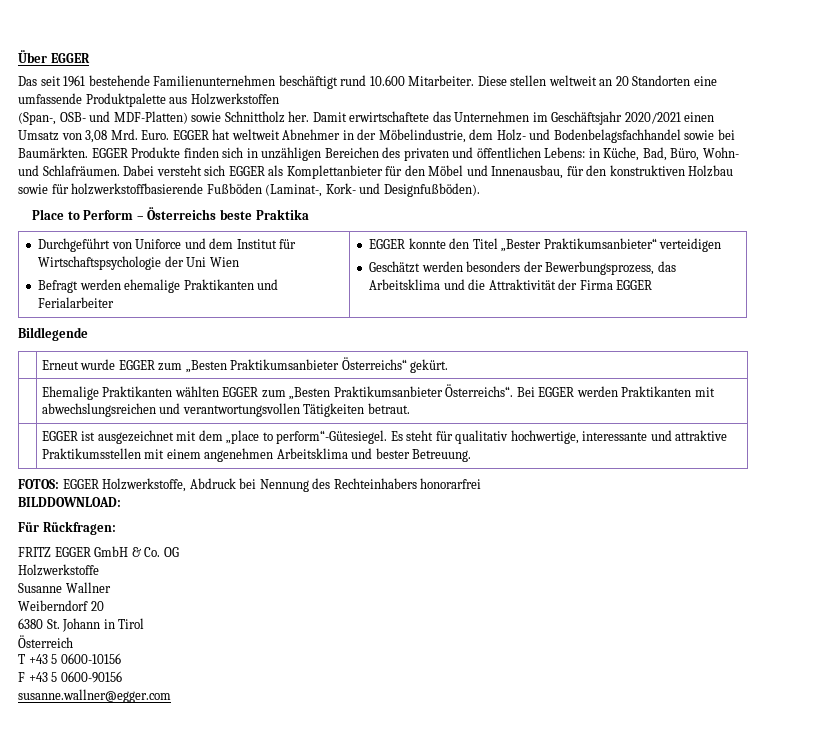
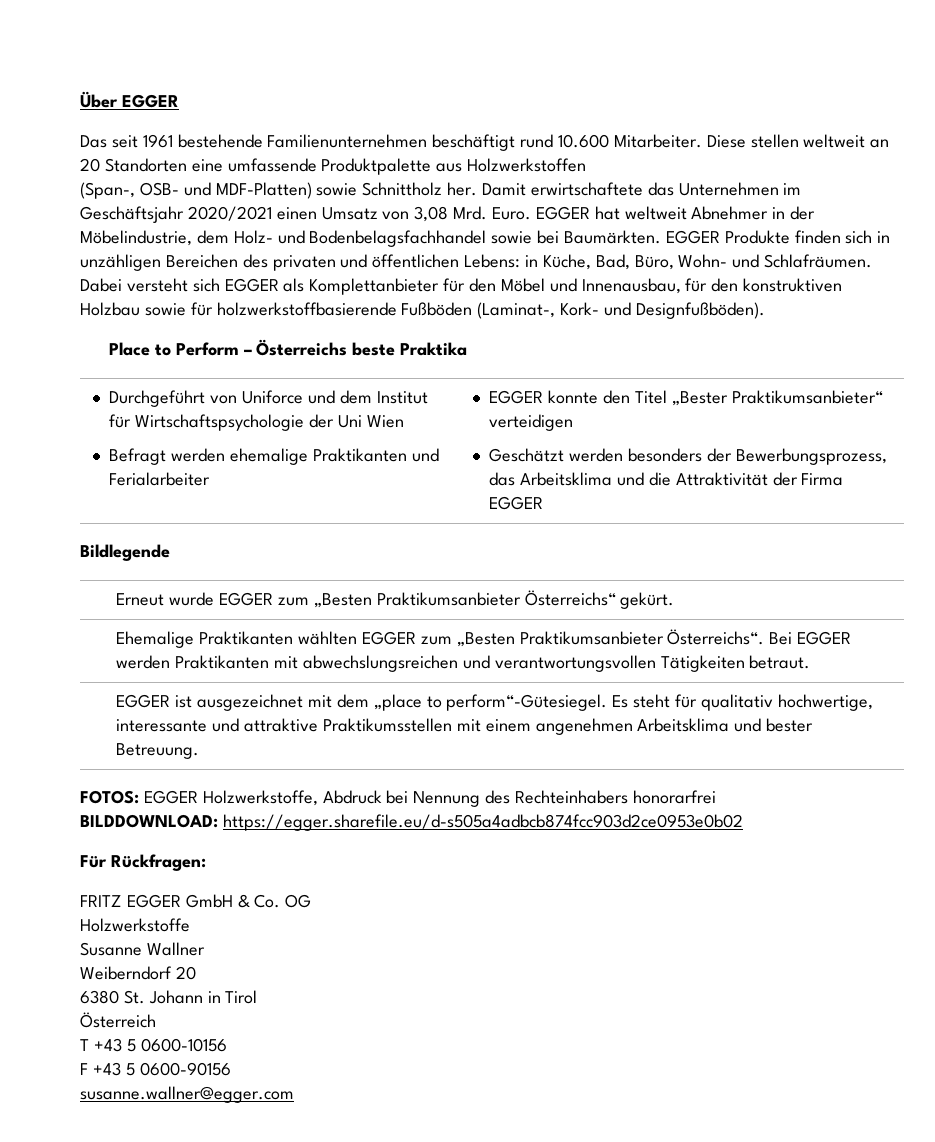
(121, 502) none -> [222,814,743,831] https://egger.sharefile.eu/d-s505a4adbcb874fcc903d2ce0953e0b02

